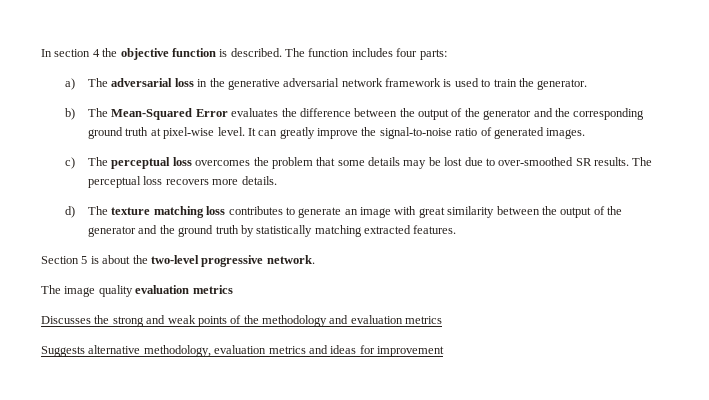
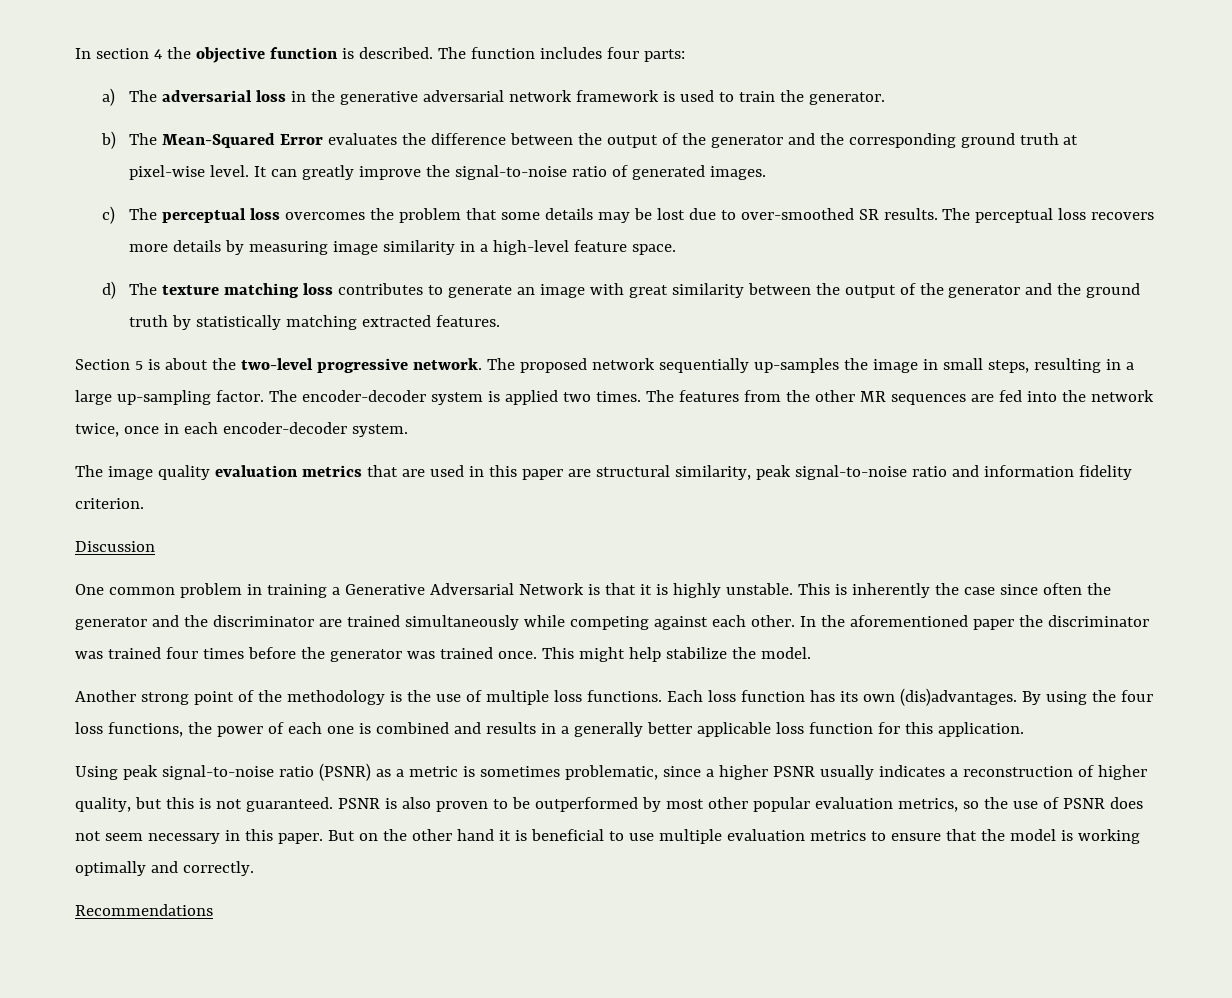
[241,176,277,185] details. -> [172,240,676,255] details by measuring image similarity in a high-level feature space.
(315, 259) none -> [486,358,1134,373] [75,390,1154,405] [75,422,408,437] The proposed network sequentially up-samples the image in small steps, resulting in a large up-sampling factor. The encoder-decoder system is applied two times. The features from the other MR sequences are fed into the network twice, once in each encoder-decoder system.
[41,315,443,327] [41,345,444,357] // Discusses the strong and weak points of the methodology and evaluation metrics // Suggests alternative methodology, evaluation metrics and ideas for improvement -> [366,465,1132,480] [75,498,144,509] [75,541,155,552] [75,583,1111,598] [75,615,1149,630] [75,647,811,662] [75,688,1153,706] [75,722,1024,737] [75,763,1147,781] [75,797,1143,812] [75,829,1140,844] [75,861,254,876] [75,904,213,916] that are used in this paper are structural similarity, peak signal-to-noise ratio and information fidelity criterion. // Discussion // One common problem in training a Generative Adversarial Network is that it is highly unstable. This is inherently the case since often the generator and the discriminator are trained simultaneously while competing against each other. In the aforementioned paper the discriminator was trained four times before the generator was trained once. This might help stabilize the model. // Another strong point of the methodology is the use of multiple loss functions. Each loss function has its own (dis)advantages. By using the four loss functions, the power of each one is combined and results in a generally better applicable loss function for this application. // Using peak signal-to-noise ratio (PSNR) as a metric is sometimes problematic, since a higher PSNR usually indicates a reconstruction of higher quality, but this is not guaranteed. PSNR is also proven to be outperformed by most other popular evaluation metrics, so the use of PSNR does not seem necessary in this paper. But on the other hand it is beneficial to use multiple evaluation metrics to ensure that the model is working optimally and correctly. // Recommendations

